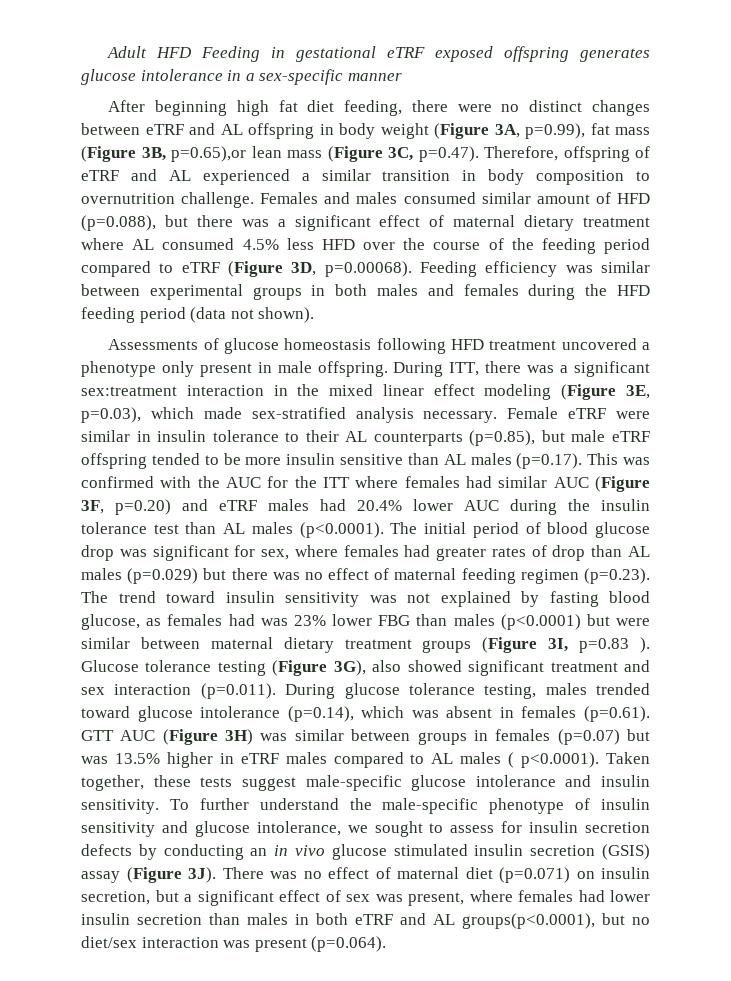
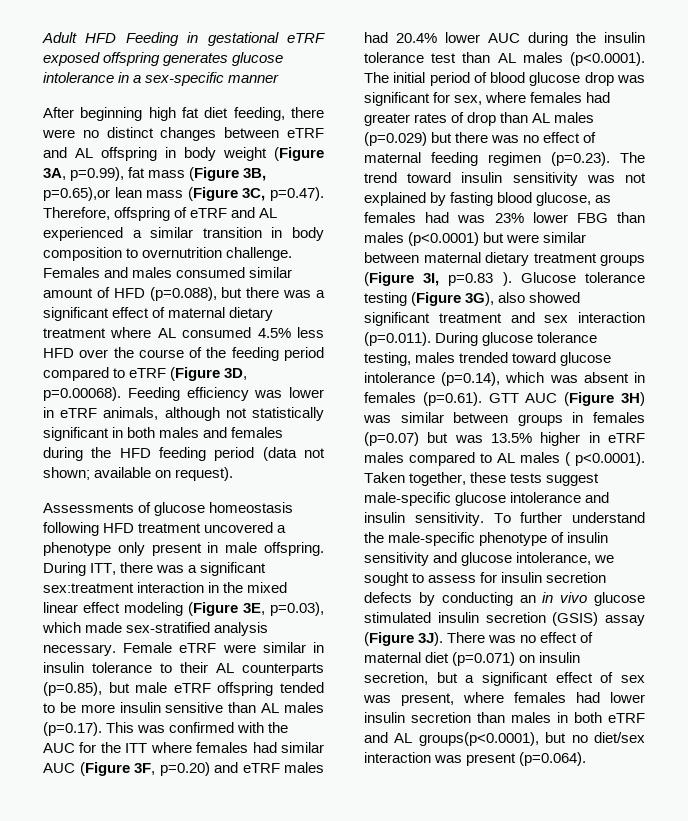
[600,261,650,273] [81,284,302,300] similar between experimental groups -> [289,387,324,398] [43,407,324,421] [43,427,109,441] lower in eTRF animals, although not statistically significant
[258,307,315,323] shown). -> [43,467,234,481] shown; available on request).

